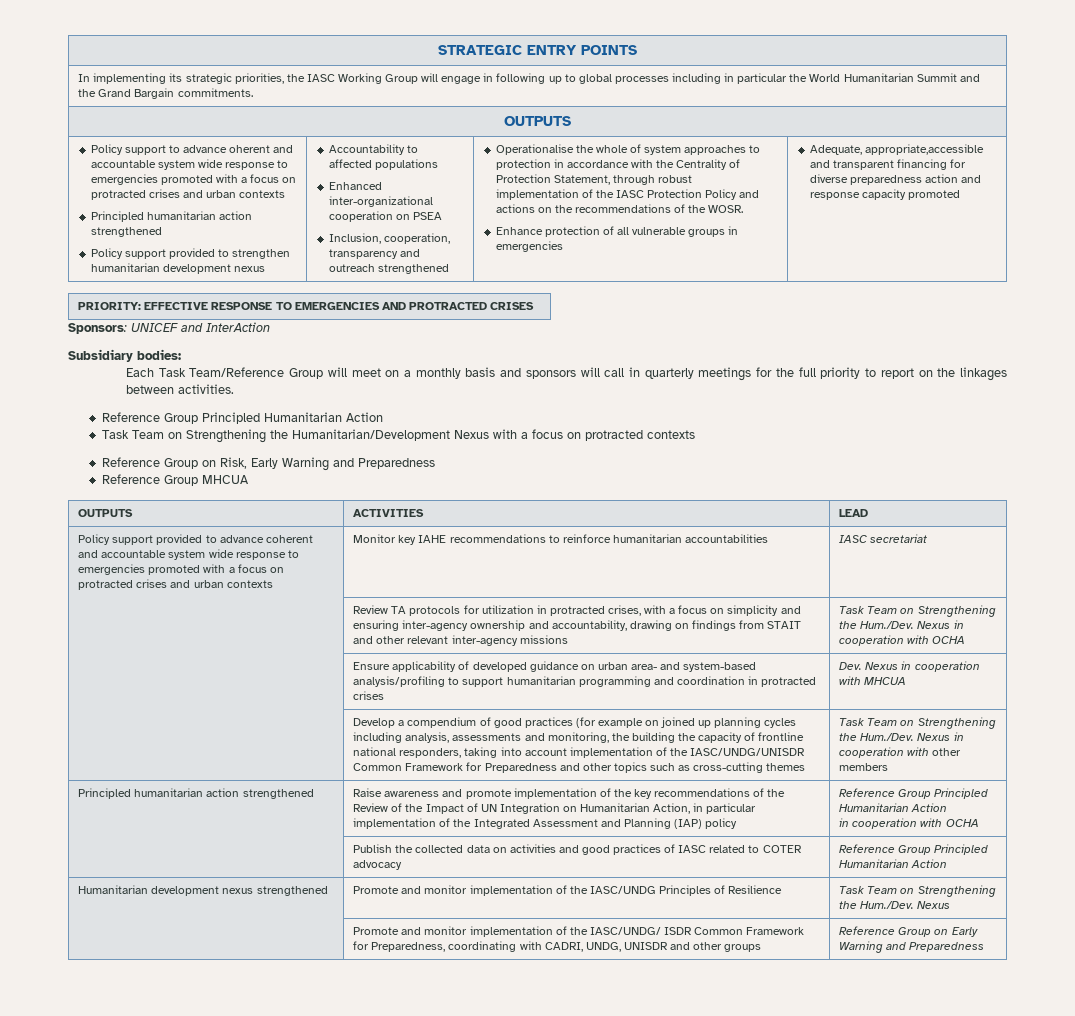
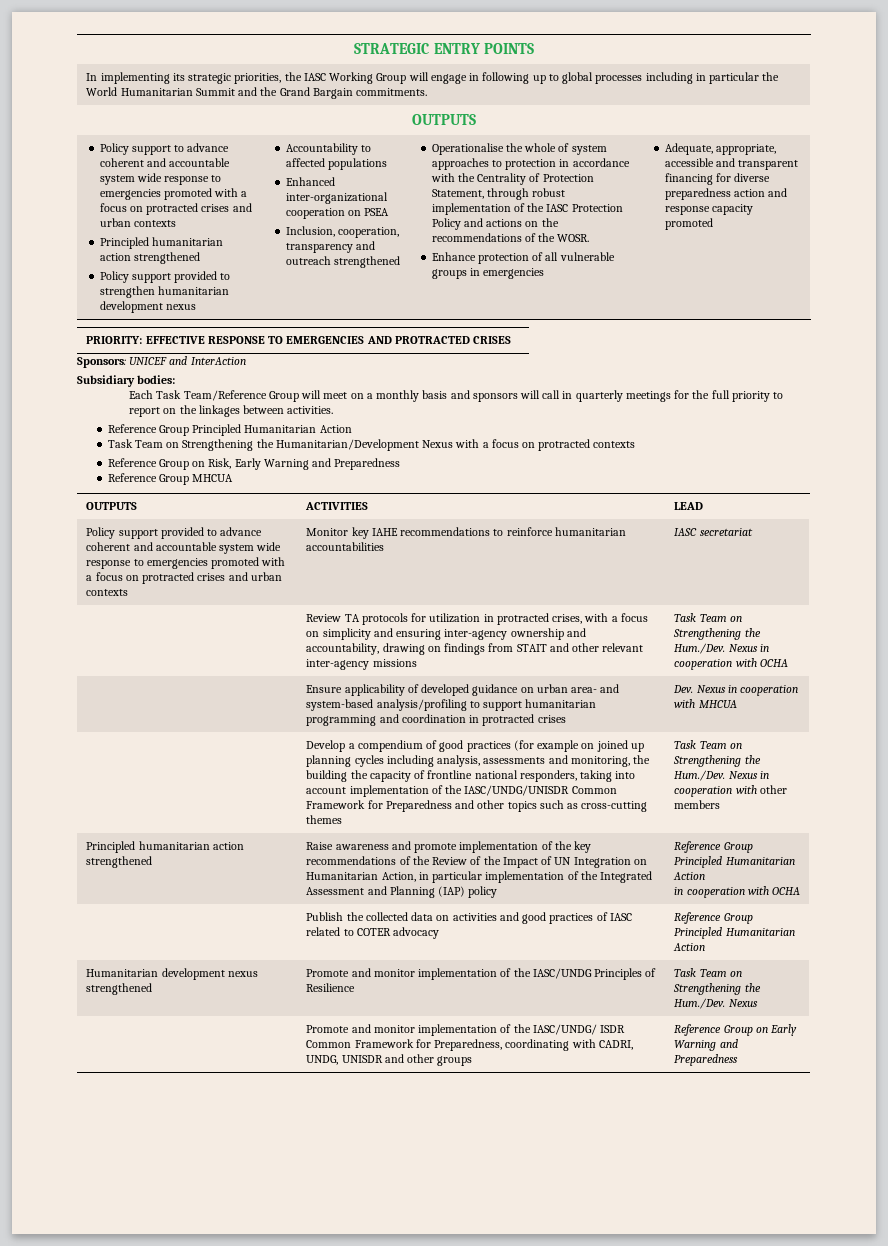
[229,145,271,153] oherent -> [99,158,144,167] coherent
[864,144,984,155] appropriate,accessible -> [715,144,776,155] [664,158,714,167] appropriate, accessible

